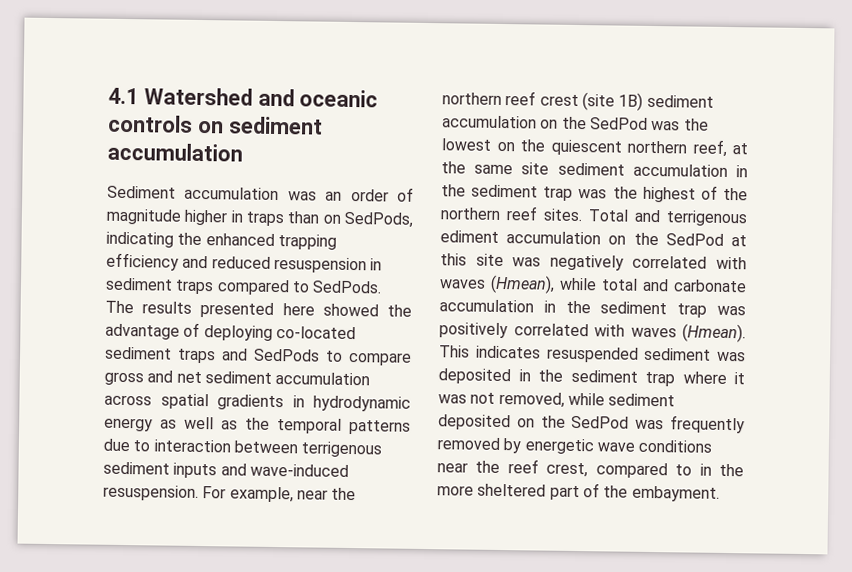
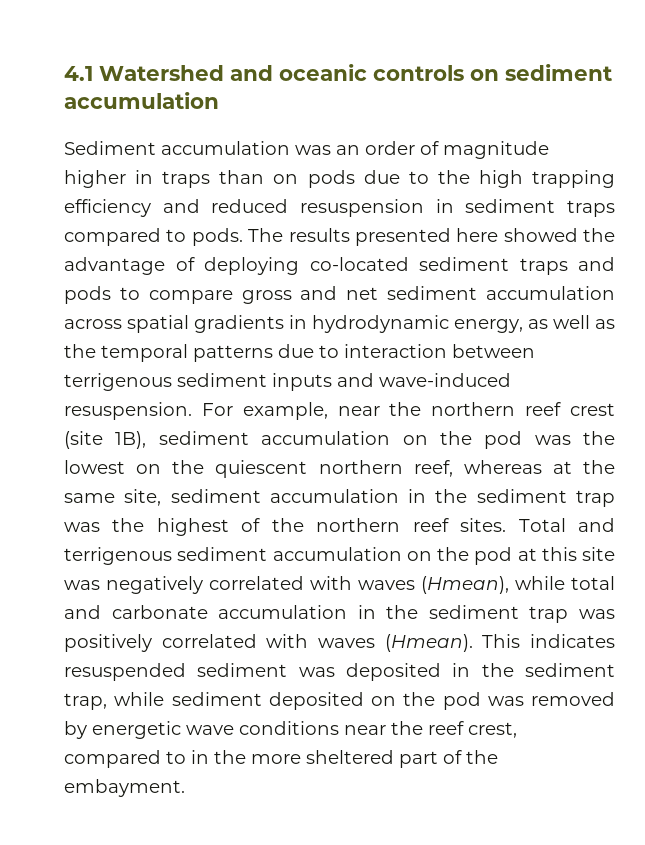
[344,211,413,228] [106,231,275,248] SedPods, indicating the enhanced -> [307,170,523,188] pods due to the high
[312,280,383,294] SedPods. -> [191,228,243,246] pods.
[253,348,320,362] SedPods -> [64,286,111,304] pods
[104,417,153,432] energy -> [454,319,523,333] energy,
[618,92,714,111] [442,115,648,130] 1B) sediment accumulation on the SedPod -> [115,431,523,449] 1B), sediment accumulation on the pod
(727, 148) none -> [463,460,542,474] whereas
[521,162,550,175] site -> [124,489,162,506] site,
[440,230,724,246] ediment accumulation on the SedPod -> [177,547,513,565] sediment accumulation on the pod
[645,371,745,387] [438,391,565,408] trap where it was not removed, -> [64,693,107,710] trap,
[571,415,745,434] SedPod was frequently -> [442,692,524,710] pod was

